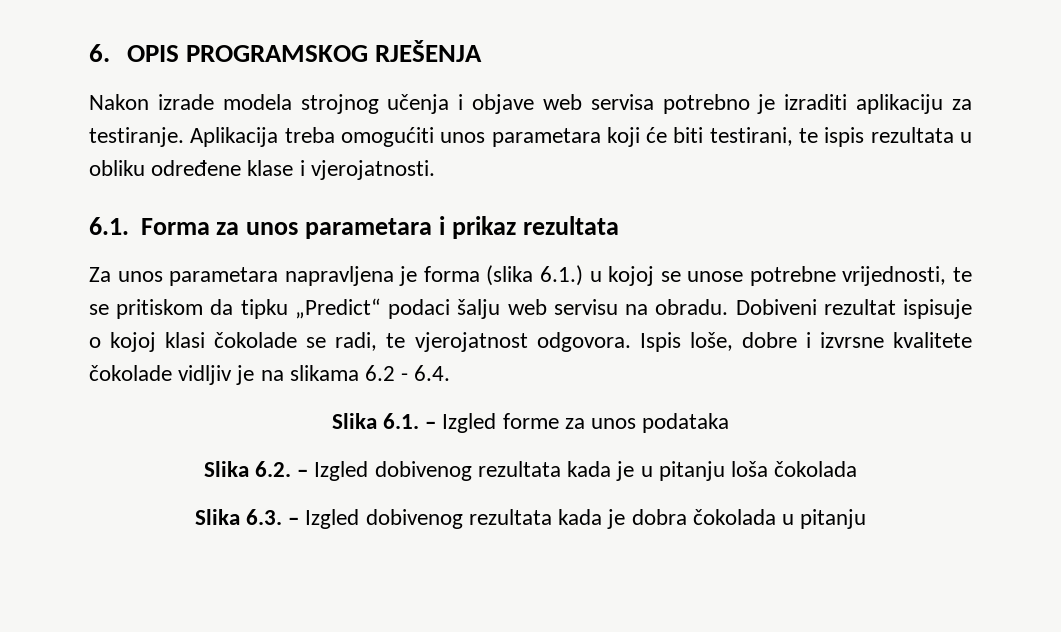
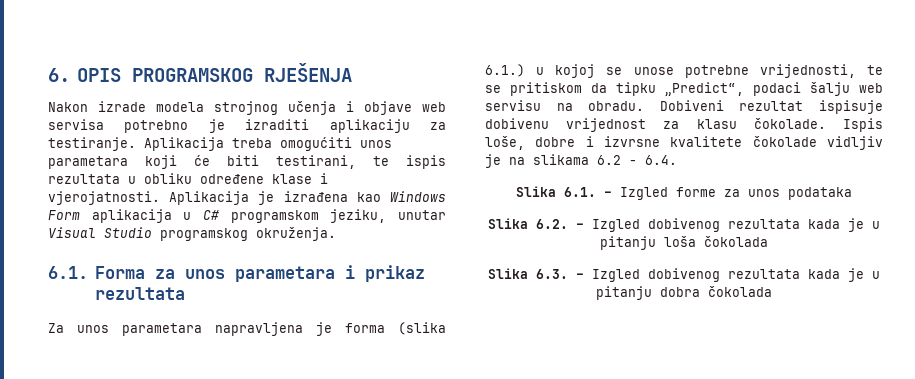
(435, 170) none -> [169,191,446,205] [48,209,446,223] [48,227,336,241] Aplikacija je izrađena kao Windows Form aplikacija u C# programskom jeziku, unutar Visual Studio programskog okruženja.
[294,298,381,319] „Predict“ -> [664,82,745,96] „Predict“,
[89,332,631,352] o kojoj klasi čokolade se radi, te vjerojatnost odgovora. -> [485,118,826,132] dobivenu vrijednost za klasu čokolade.
[631,509,867,529] dobra čokolada u pitanju -> [872,271,880,279] [596,286,772,300] u pitanju dobra čokolada

